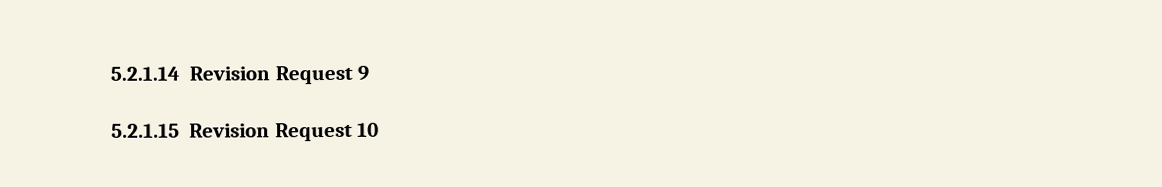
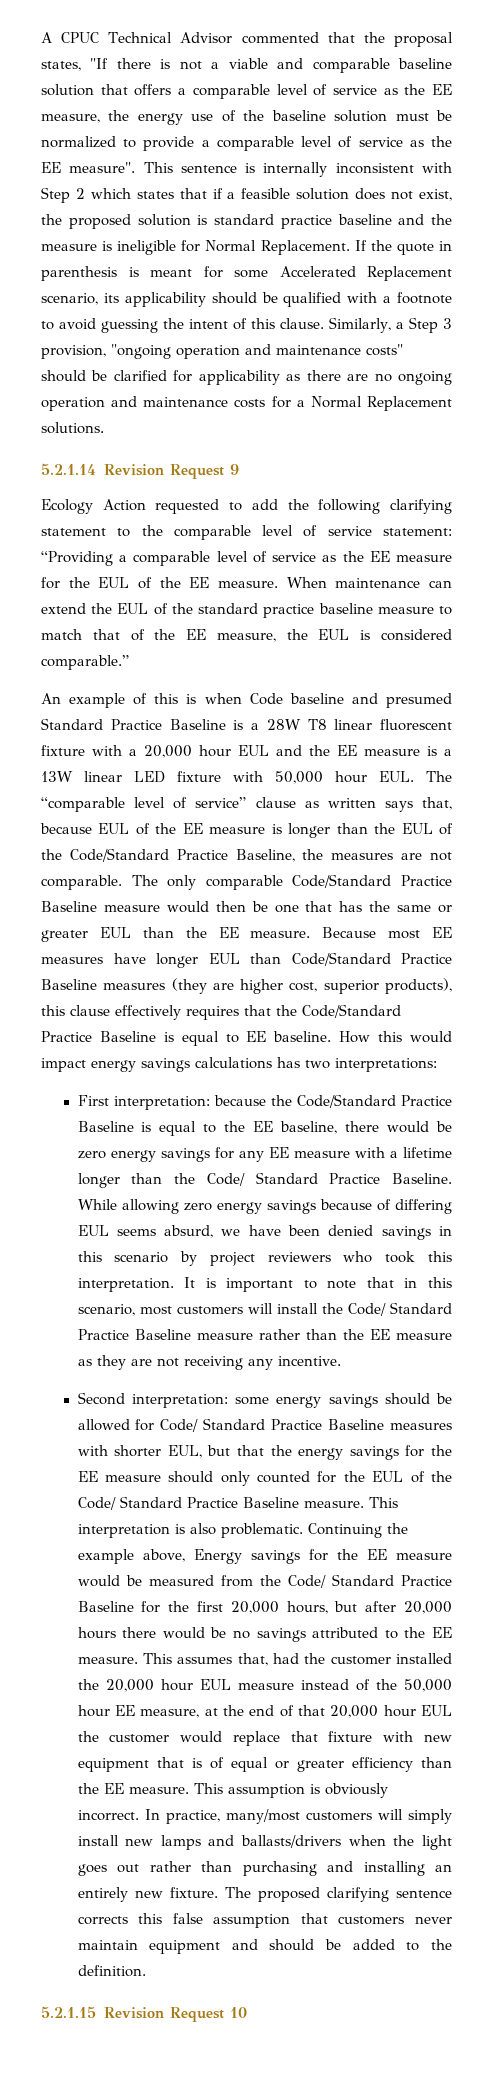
[110,65,370,85] 5.2.1.14 Revision Request 9 -> [41,32,453,47] [41,58,453,73] [41,84,452,99] [41,110,453,125] [41,136,453,151] [41,162,452,177] [41,187,453,203] [41,214,452,229] [41,240,452,255] [41,266,452,281] [41,292,452,307] [41,317,452,333] [41,344,403,359] [41,370,453,385] [41,396,452,411] [41,422,104,434] [41,463,239,479] [41,499,453,514] [41,525,452,540] [41,551,453,566] [41,577,452,589] [41,603,453,618] [41,629,452,642] [41,655,129,670] [41,693,452,708] [41,718,452,731] [41,745,452,758] [41,771,452,784] [41,797,452,812] [40,823,453,838] [41,848,452,862] [41,874,452,890] [41,901,452,913] [41,927,452,942] [41,952,452,968] [41,978,452,994] [41,1004,401,1020] [41,1031,453,1046] [41,1057,437,1072] [77,1094,453,1110] [77,1121,452,1136] [77,1147,453,1162] [77,1172,453,1188] [77,1199,452,1214] [77,1225,453,1240] [77,1251,452,1266] [77,1277,453,1292] [77,1302,452,1316] [77,1329,452,1340] [77,1355,341,1370] [77,1392,453,1408] [77,1418,452,1432] [77,1445,453,1460] [77,1471,452,1486] [77,1496,398,1510] [77,1523,408,1538] [77,1549,452,1564] [77,1574,452,1588] [77,1601,453,1614] [77,1627,452,1642] [77,1653,453,1666] [77,1679,453,1692] [77,1705,452,1718] [77,1731,453,1746] [77,1757,453,1772] [77,1783,388,1798] [77,1809,452,1824] [77,1835,453,1850] [77,1861,452,1876] [77,1887,452,1902] [77,1913,452,1928] [77,1939,453,1954] [77,1965,146,1977] A CPUC Technical Advisor commented that the proposal states, "If there is not a viable and comparable baseline solution that offers a comparable level of service as the EE measure, the energy use of the baseline solution must be normalized to provide a comparable level of service as the EE measure". This sentence is internally inconsistent with Step 2 which states that if a feasible solution does not exist, the proposed solution is standard practice baseline and the measure is ineligible for Normal Replacement. If the quote in parenthesis is meant for some Accelerated Replacement scenario, its applicability should be qualified with a footnote to avoid guessing the intent of this clause. Similarly, a Step 3 provision, "ongoing operation and maintenance costs" should be clarified for applicability as there are no ongoing operation and maintenance costs for a Normal Replacement solutions. // 5.2.1.14 Revision Request 9 // Ecology Action requested to add the following clarifying statement to the comparable level of service statement: “Providing a comparable level of service as the EE measure for the EUL of the EE measure. When maintenance can extend the EUL of the standard practice baseline measure to match that of the EE measure, the EUL is considered comparable.” // An example of this is when Code baseline and presumed Standard Practice Baseline is a 28W T8 linear fluorescent fixture with a 20,000 hour EUL and the EE measure is a 13W linear LED fixture with 50,000 hour EUL. The “comparable level of service” clause as written says that, because EUL of the EE measure is longer than the EUL of the Code/Standard Practice Baseline, the measures are not comparable. The only comparable Code/Standard Practice Baseline measure would then be one that has the same or greater EUL than the EE measure. Because most EE measures have longer EUL than Code/Standard Practice Baseline measures (they are higher cost, superior products), this clause effectively requires that the Code/Standard Practice Baseline is equal to EE baseline. How this would impact energy savings calculations has two interpretations: // First interpretation: because the Code/Standard Practice Baseline is equal to the EE baseline, there would be zero energy savings for any EE measure with a lifetime longer than the Code/ Standard Practice Baseline. While allowing zero energy savings because of differing EUL seems absurd, we have been denied savings in this scenario by project reviewers who took this interpretation. It is important to note that in this scenario, most customers will install the Code/ Standard Practice Baseline measure rather than the EE measure as they are not receiving any incentive. // Second interpretation: some energy savings should be allowed for Code/ Standard Practice Baseline measures with shorter EUL, but that the energy savings for the EE measure should only counted for the EUL of the Code/ Standard Practice Baseline measure. This interpretation is also problematic. Continuing the example above, Energy savings for the EE measure would be measured from the Code/ Standard Practice Baseline for the first 20,000 hours, but after 20,000 hours there would be no savings attributed to the EE measure. This assumes that, had the customer installed the 20,000 hour EUL measure instead of the 50,000 hour EE measure, at the end of that 20,000 hour EUL the customer would replace that fixture with new equipment that is of equal or greater efficiency than the EE measure. This assumption is obviously incorrect. In practice, many/most customers will simply install new lamps and ballasts/drivers when the light goes out rather than purchasing and installing an entirely new fixture. The proposed clarifying sentence corrects this false assumption that customers never maintain equipment and should be added to the definition.

